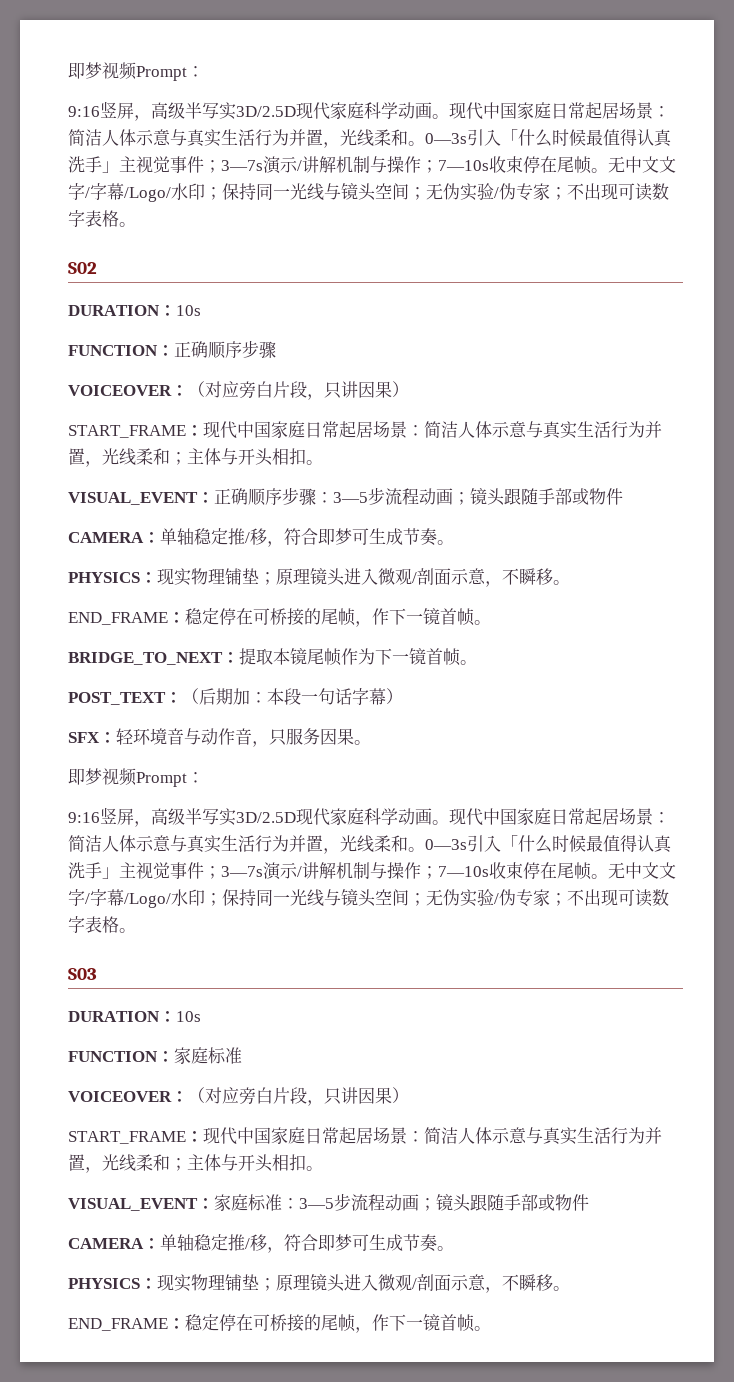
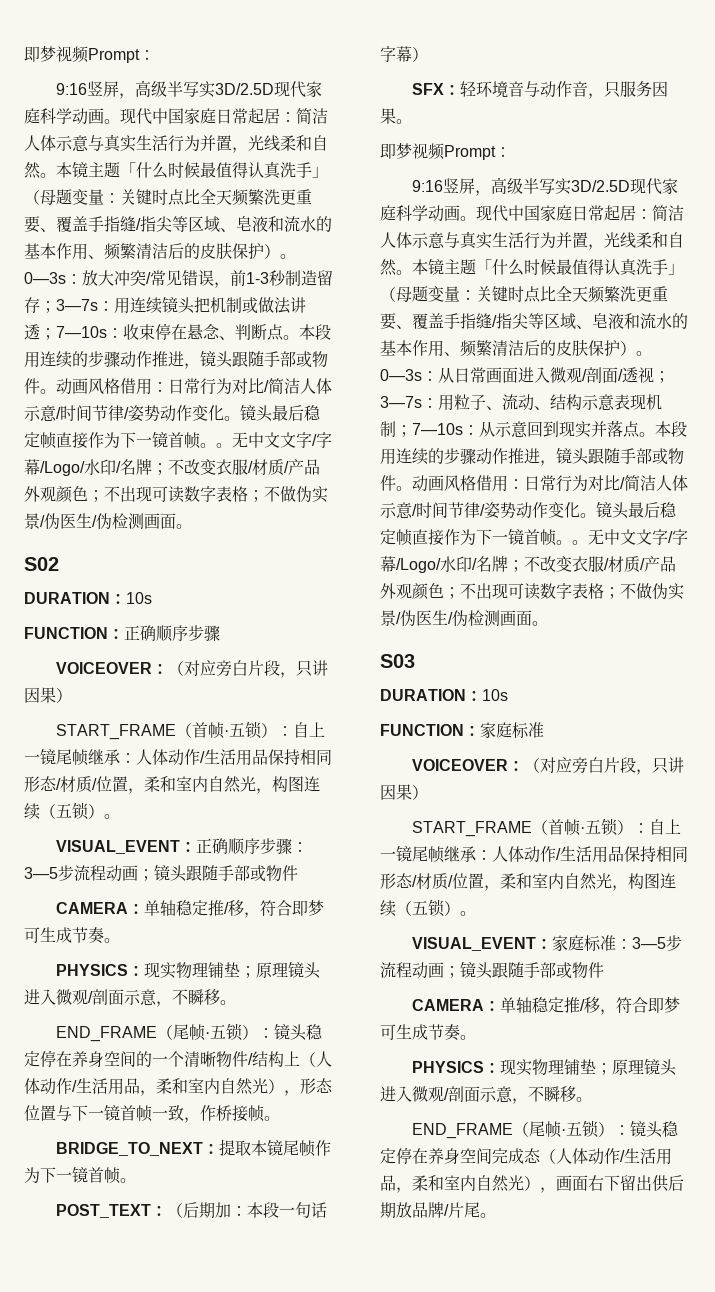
[619,102,653,119] 场景 -> (280, 116) none
[408,129,672,147] [68,156,676,174] [68,182,669,202] [68,210,119,227] 。0—3s引入「什么时候最值得认真洗手」主视觉事件；3—7s演示/讲解机制与操作；7—10s收束停在尾帧。无中文文字/字幕/Logo/水印；保持同一光线与镜头空间；无伪实验/伪专家；不出现可读数字表格 -> [312,135,328,151] [24,161,328,179] [24,189,312,206] [24,216,332,233] [24,242,296,260] [24,270,333,288] [24,296,306,314] [24,323,331,341] [24,350,328,369] [24,378,332,395] [24,404,321,422] [24,431,332,449] [24,459,320,476] [24,486,328,503] [24,513,176,530] 自然。本镜主题「什么时候最值得认真洗手」（母题变量：关键时点比全天频繁洗更重要、覆盖手指缝/指尖等区域、皂液和流水的基本作用、频繁清洁后的皮肤保护）。0—3s：放大冲突/常见错误，前1-3秒制造留存；3—7s：用连续镜头把机制或做法讲透；7—10s：收束停在悬念、判断点。本段用连续的步骤动作推进，镜头跟随手部或物件。动画风格借用：日常行为对比/简洁人体示意/时间节律/姿势动作变化。镜头最后稳定帧直接作为下一镜首帧。。无中文文字/字幕/Logo/水印/名牌；不改变衣服/材质/产品外观颜色；不出现可读数字表格；不做伪实景/伪医生/伪检测画面
[186,421,662,439] [68,448,306,467] ：现代中国家庭日常起居场景：简洁人体示意与真实生活行为并置，光线柔和；主体与开头相扣 -> [176,721,326,739] [24,748,332,766] [24,776,320,794] [24,802,104,820] （首帧·五锁）：自上一镜尾帧继承：人体动作/生活用品保持相同形态/材质/位置，柔和室内自然光，构图连续（五锁）
[168,607,457,627] ：稳定停在可桥接的尾帧，作下一镜首 -> [157,1023,324,1041] [24,1050,332,1068] [24,1078,333,1096] [24,1104,248,1123] （尾帧·五锁）：镜头稳定停在养身空间的一个清晰物件/结构上（人体动作/生活用品，柔和室内自然光），形态位置与下一镜首帧一致，作桥接
[619,808,653,825] 场景 -> (636, 213) none
[408,835,672,853] [68,862,676,880] [68,888,669,908] [68,916,119,933] 。0—3s引入「什么时候最值得认真洗手」主视觉事件；3—7s演示/讲解机制与操作；7—10s收束停在尾帧。无中文文字/字幕/Logo/水印；保持同一光线与镜头空间；无伪实验/伪专家；不出现可读数字表格 -> [668,232,684,248] [380,258,684,276] [380,286,668,303] [380,313,688,330] [380,339,652,357] [380,367,670,383] [380,394,662,411] [380,420,687,438] [380,447,684,466] [380,475,688,492] [380,501,677,519] [380,528,688,546] [380,556,676,573] [380,583,684,600] [380,610,532,627] 自然。本镜主题「什么时候最值得认真洗手」（母题变量：关键时点比全天频繁洗更重要、覆盖手指缝/指尖等区域、皂液和流水的基本作用、频繁清洁后的皮肤保护）。0—3s：从日常画面进入微观/剖面/透视；3—7s：用粒子、流动、结构示意表现机制；7—10s：从示意回到现实并落点。本段用连续的步骤动作推进，镜头跟随手部或物件。动画风格借用：日常行为对比/简洁人体示意/时间节律/姿势动作变化。镜头最后稳定帧直接作为下一镜首帧。。无中文文字/字幕/Logo/水印/名牌；不改变衣服/材质/产品外观颜色；不出现可读数字表格；不做伪实景/伪医生/伪检测画面
[186,1127,662,1145] [68,1154,306,1173] ：现代中国家庭日常起居场景：简洁人体示意与真实生活行为并置，光线柔和；主体与开头相扣 -> [532,818,682,836] [380,845,688,863] [380,873,676,891] [380,899,460,917] （首帧·五锁）：自上一镜尾帧继承：人体动作/生活用品保持相同形态/材质/位置，柔和室内自然光，构图连续（五锁）
[168,1313,475,1333] ：稳定停在可桥接的尾帧，作下一镜首帧 -> [513,1120,680,1138] [380,1147,672,1165] [380,1175,684,1193] [380,1202,480,1218] （尾帧·五锁）：镜头稳定停在养身空间完成态（人体动作/生活用品，柔和室内自然光），画面右下留出供后期放品牌/片尾

